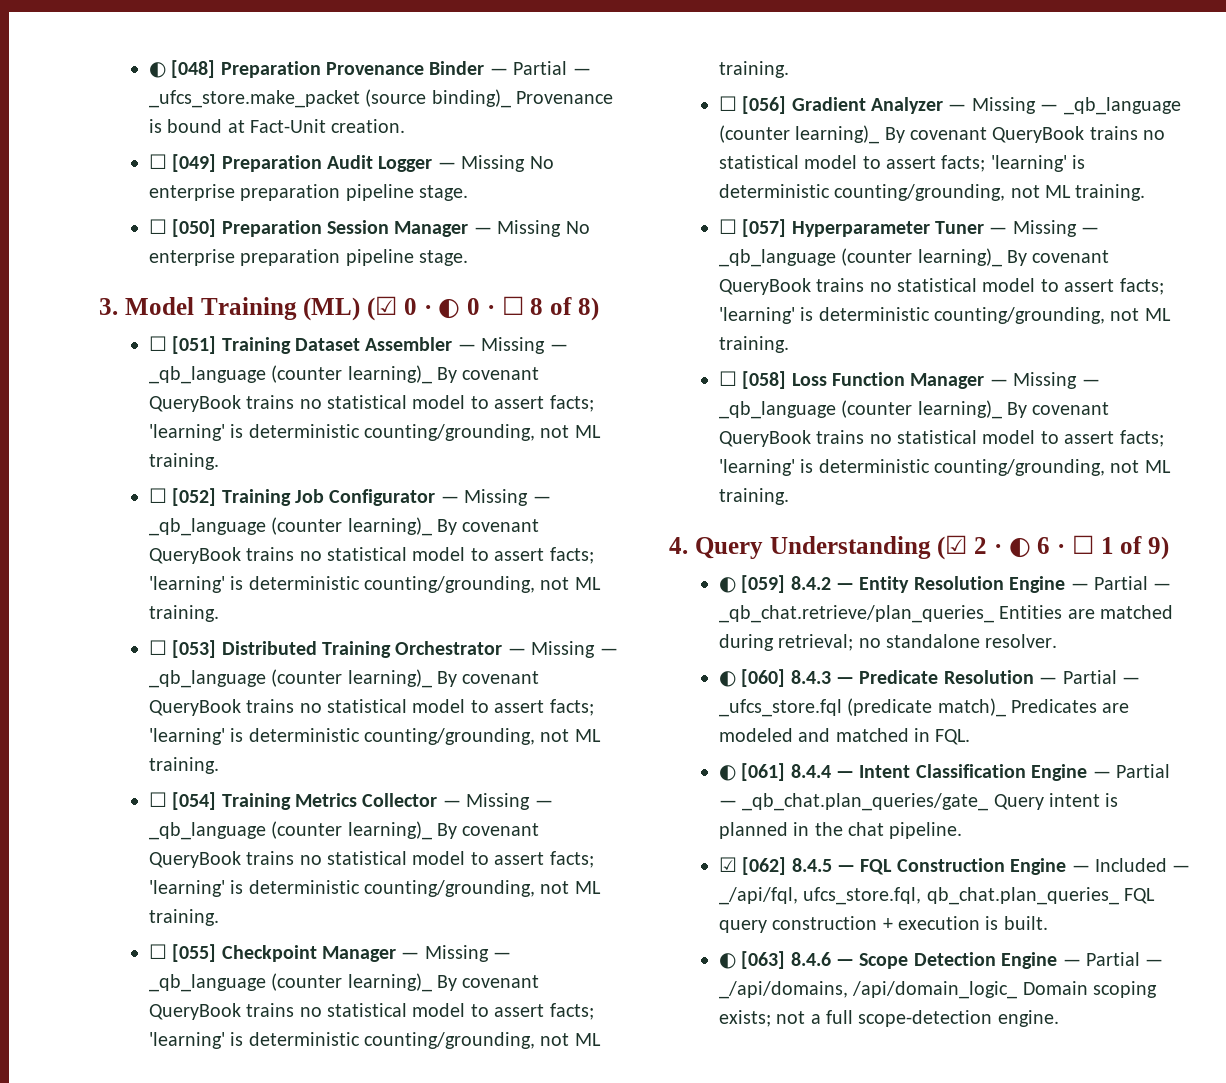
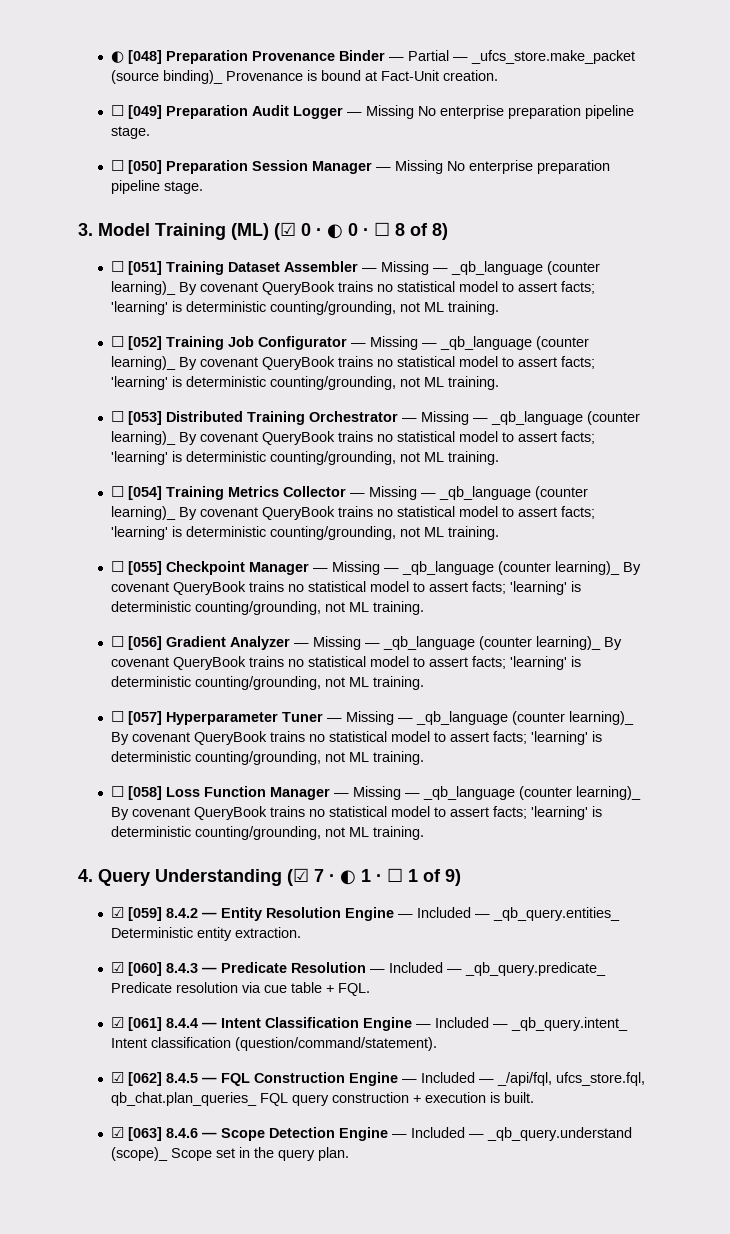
[974,537,1051,558] 2 · ◐ 6 -> [314,869,371,885] 7 · ◐ 1
[718,577,736,593] ◐ -> [110,907,124,918] ☑
[1093,576,1172,590] [718,605,1173,623] [718,634,1058,651] [718,671,736,687] Partial — _qb_chat.retrieve/plan_queries_ Entities are matched during retrieval; no standalone resolver. // ◐ -> [416,907,620,921] [110,927,301,941] [110,962,124,973] Included — _qb_query.entities_ Deterministic entity extraction. // ☑
[1062,670,1140,684] [718,698,1130,717] [718,728,930,742] Partial — _ufcs_store.fql (predicate match)_ Predicates are modeled and matched in -> [388,962,606,976] [110,982,334,993] Included — _qb_query.predicate_ Predicate resolution via cue table +
[718,765,736,781] ◐ -> [110,1017,124,1028] ☑
[1115,764,1170,778] [718,793,1119,811] [718,822,963,839] Partial — _qb_chat.plan_queries/gate_ Query intent is planned in the chat pipeline. -> [434,1017,628,1031] [110,1037,437,1051] Included — _qb_query.intent_ Intent classification (question/command/statement).
[718,953,736,969] ◐ -> [110,1127,124,1138] ☑
[1085,952,1164,966] [718,981,1157,999] [718,1010,1059,1027] Partial — _/api/domains, /api/domain_logic_ Domain scoping exists; not a full scope-detection engine. -> [410,1127,632,1141] [110,1147,349,1161] Included — _qb_query.understand (scope)_ Scope set in the query plan.

